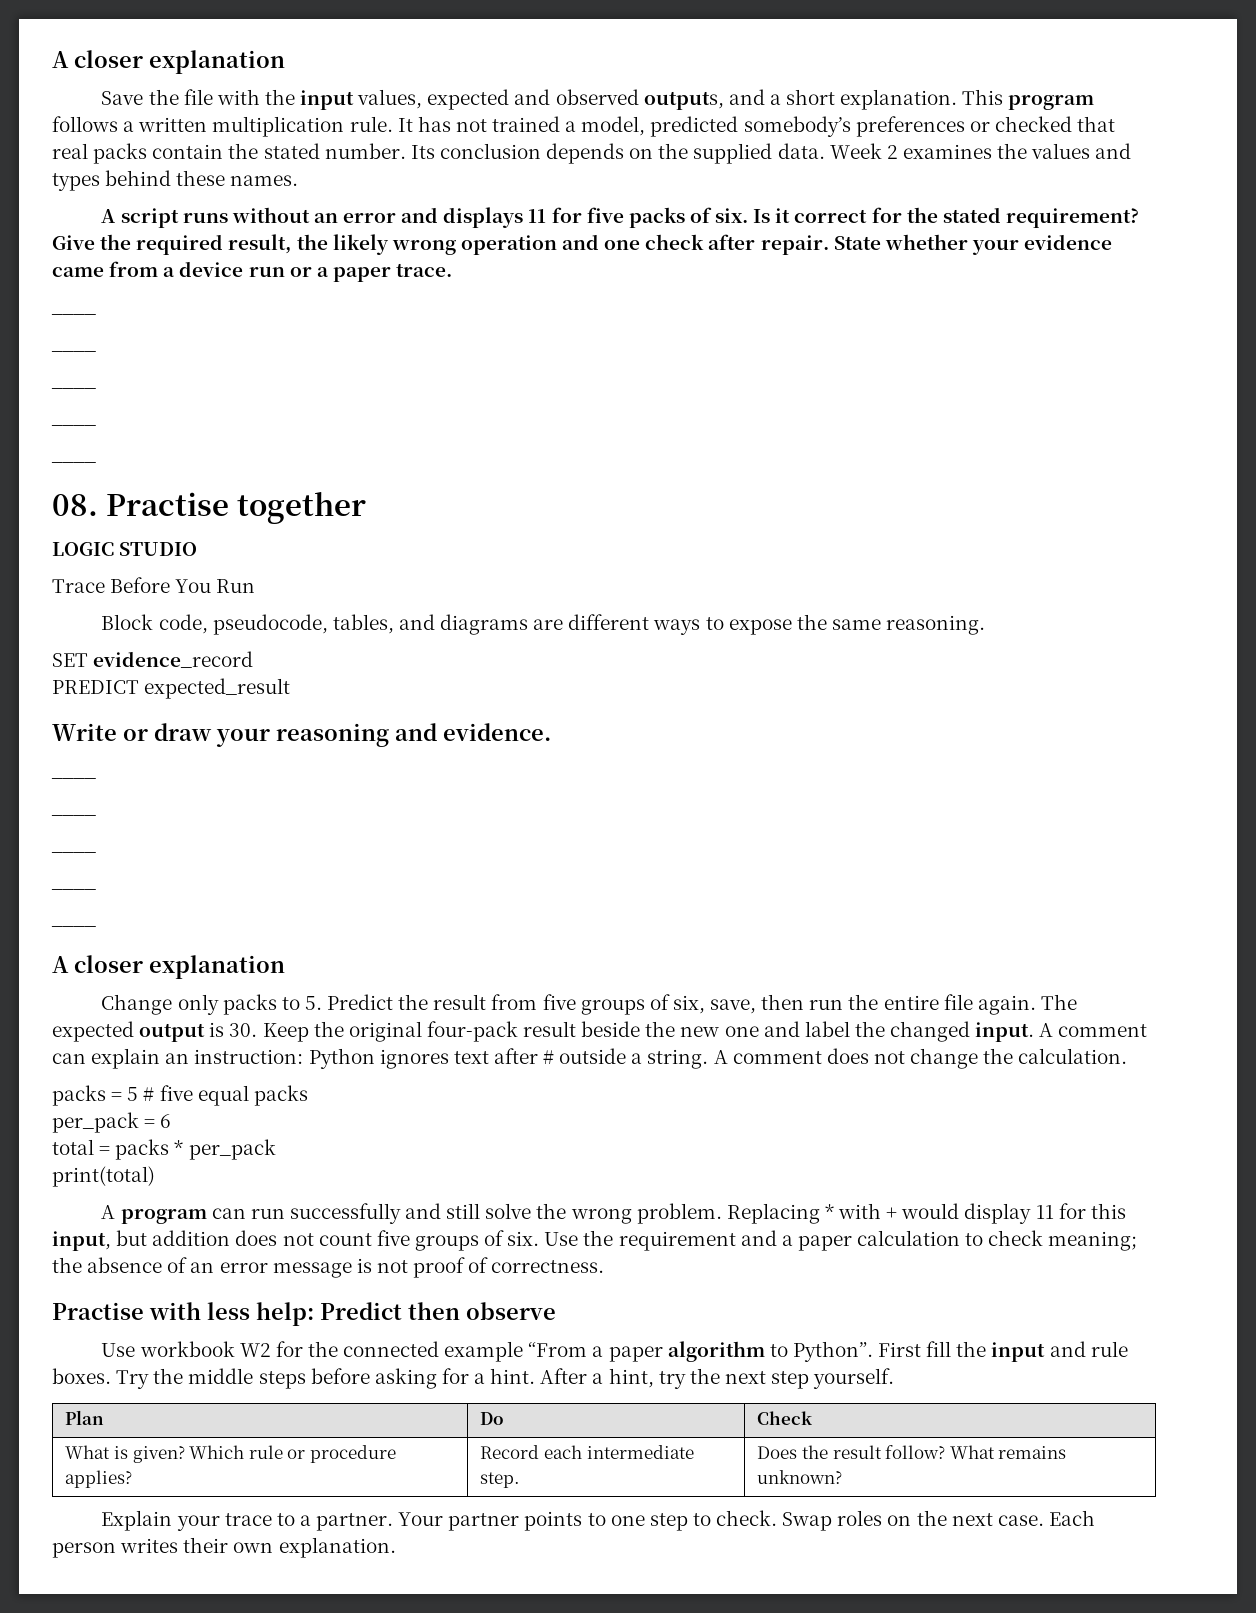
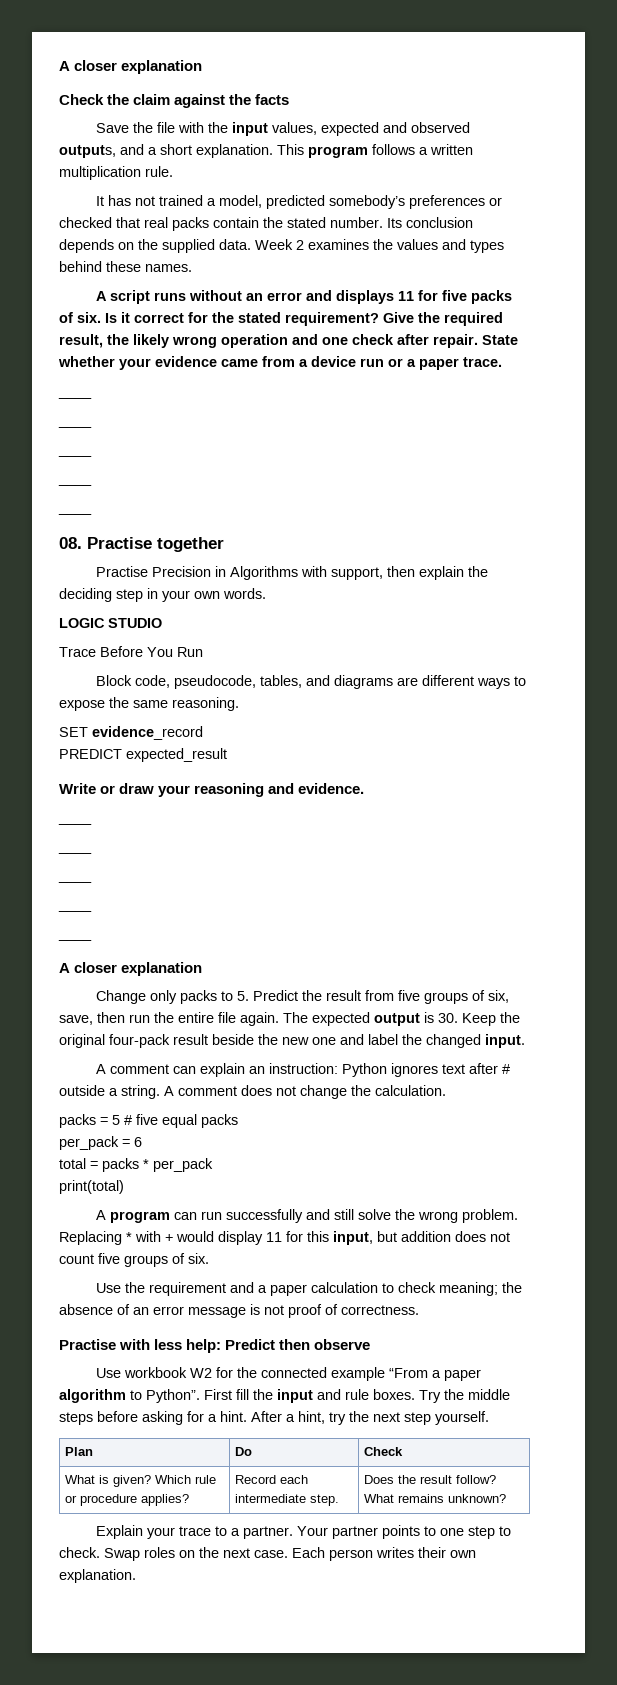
[52,50,285,74] A closer explanation -> [59,60,203,74] [59,94,290,108] A closer explanation // Check the claim against the facts
(393, 124) none -> (173, 171) //
(366, 507) none -> [96,566,489,580] [59,588,266,602] // Practise Precision in Algorithms with support, then explain the deciding step in your own words.
(1035, 1032) none -> (525, 1041) //
(540, 1238) none -> (209, 1258) //

